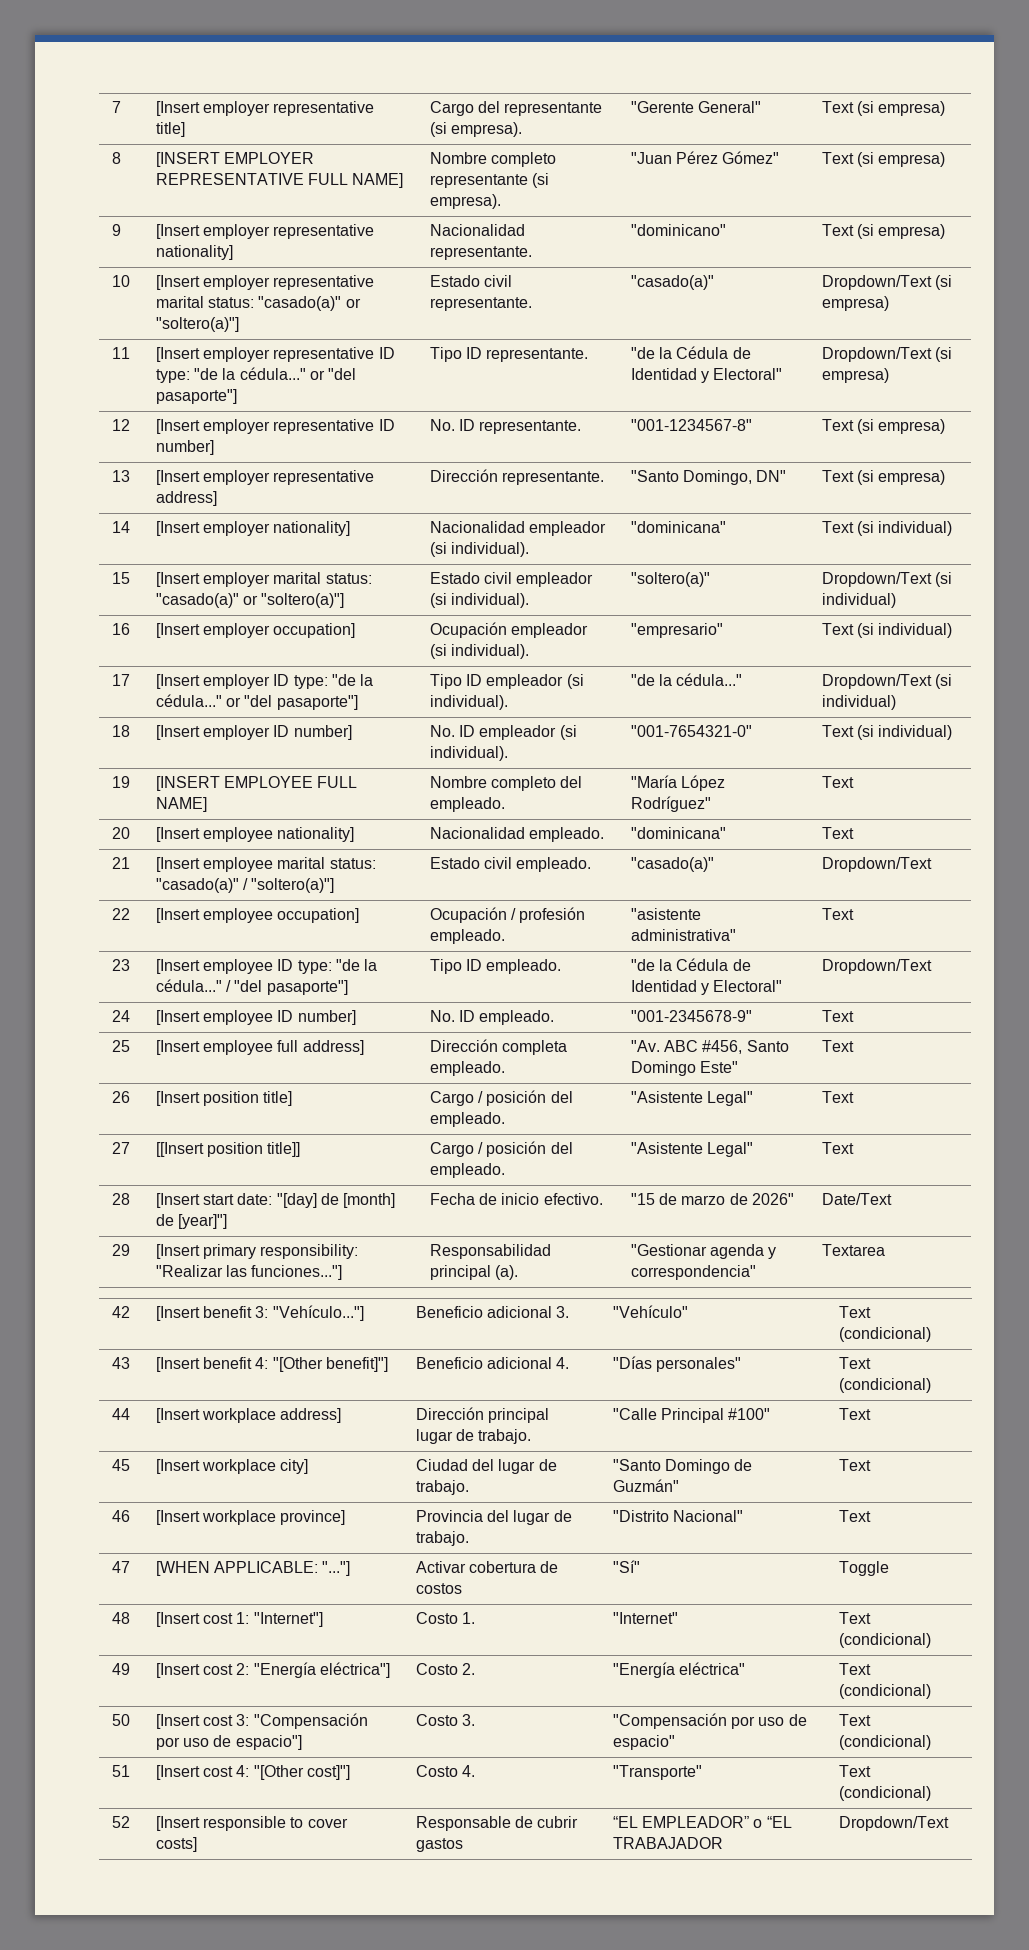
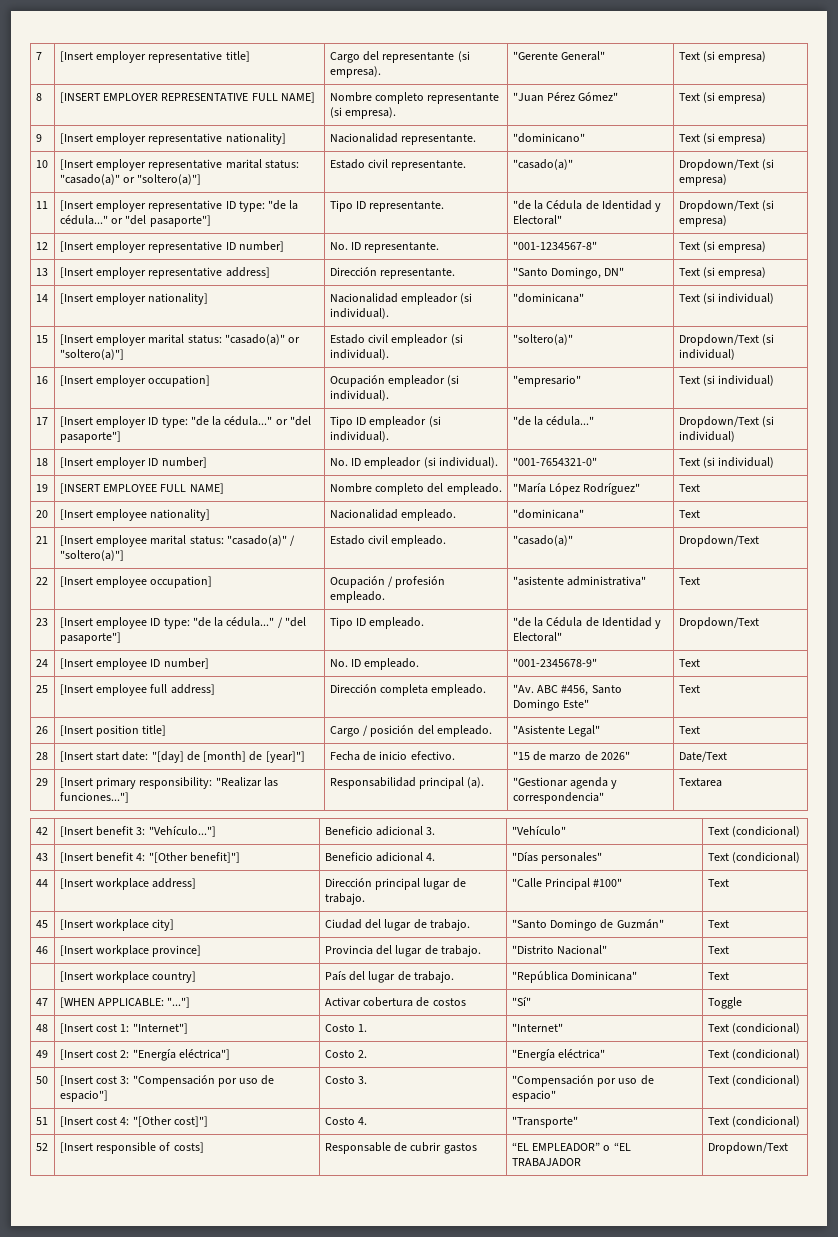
[111,1142,130,1154] [155,1142,301,1157] [429,1141,573,1157] [429,1163,505,1178] [630,1142,753,1157] [821,1142,854,1154] // 27 | [[Insert position title]] | Cargo / posición del empleado. | "Asistente Legal" | Text -> (700, 730) none
(871, 1516) none -> [59,971,197,983] [324,971,454,983] [511,971,638,983] [707,972,729,980] // | [Insert workplace country] | País del lugar de trabajo. | "República Dominicana" | Text
[290,1817,348,1828] to cover -> [159,1142,171,1151] of

